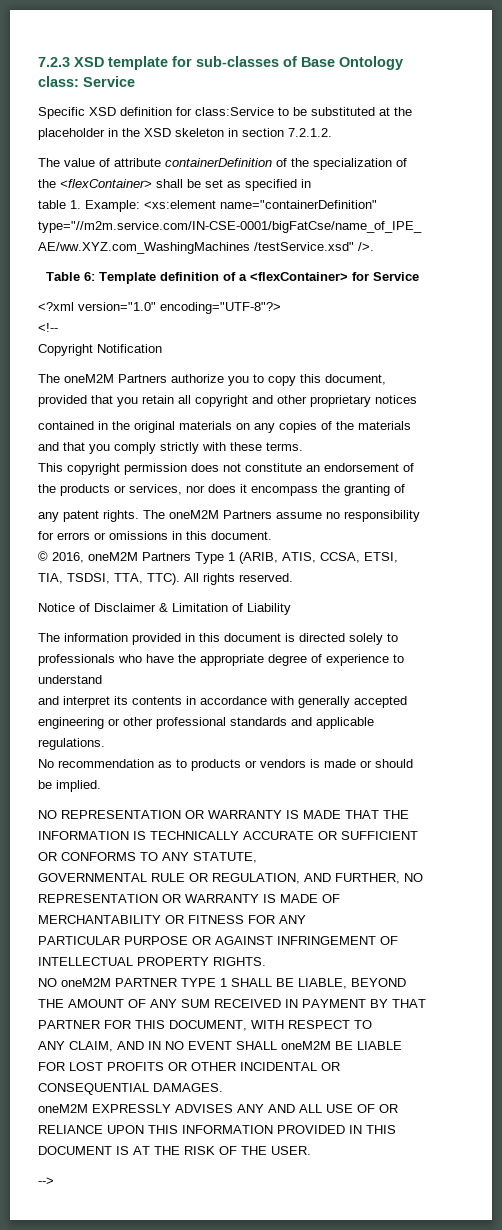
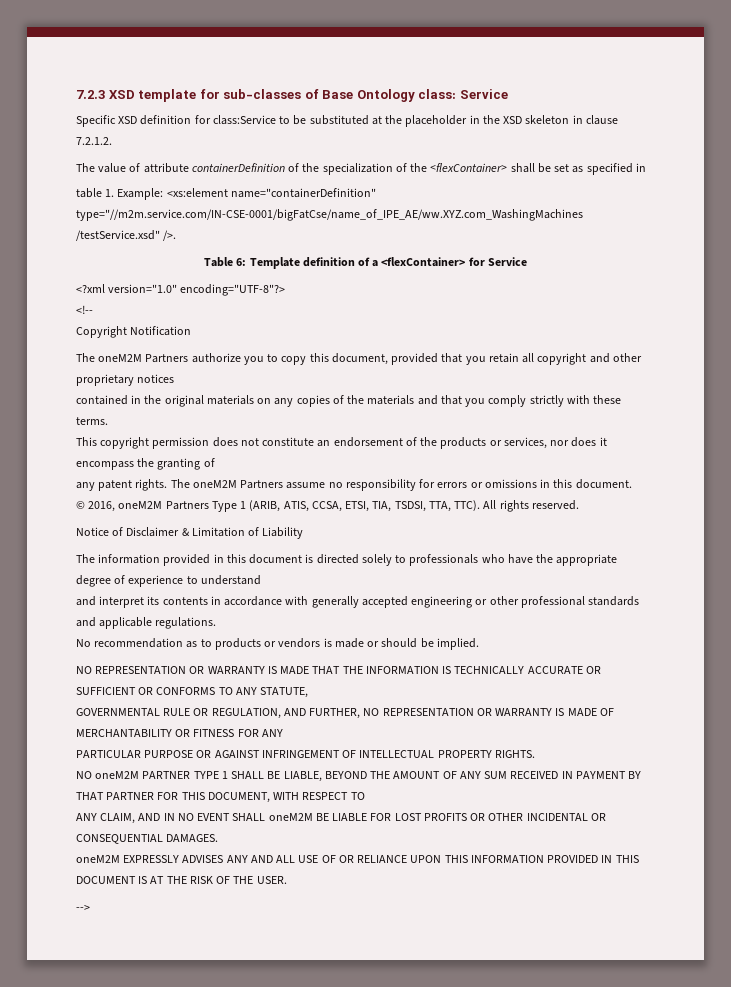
[242,128,284,137] section -> [585,115,618,125] clause

